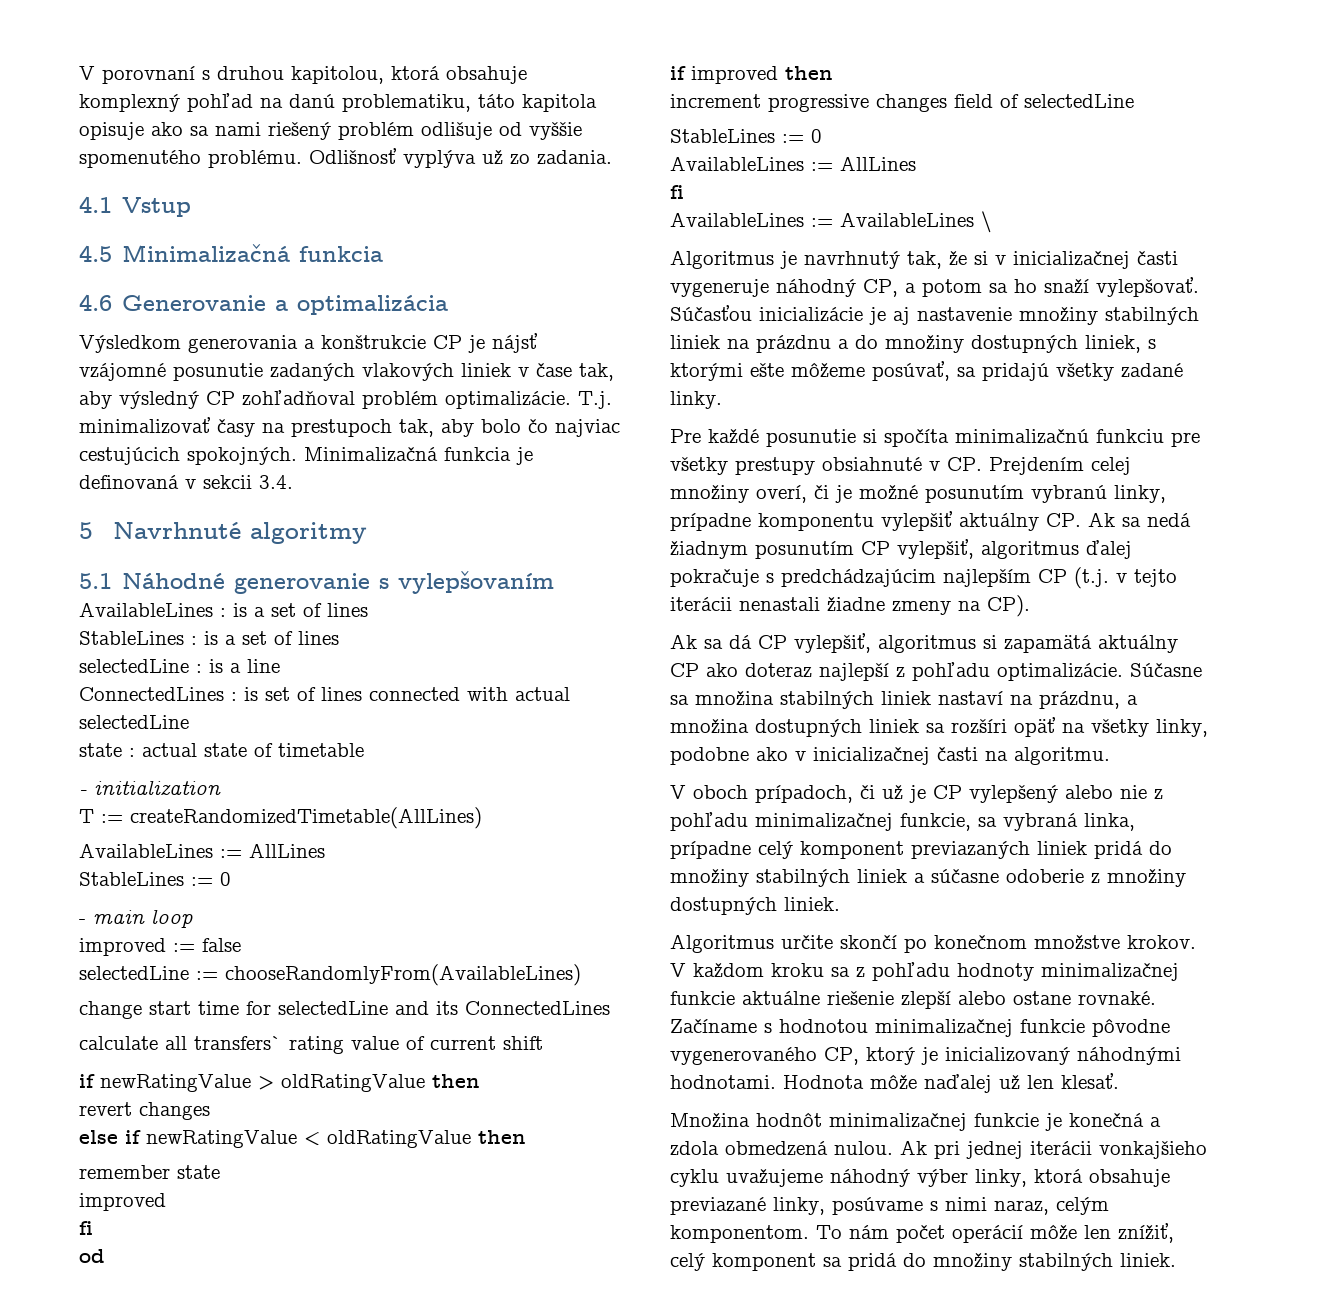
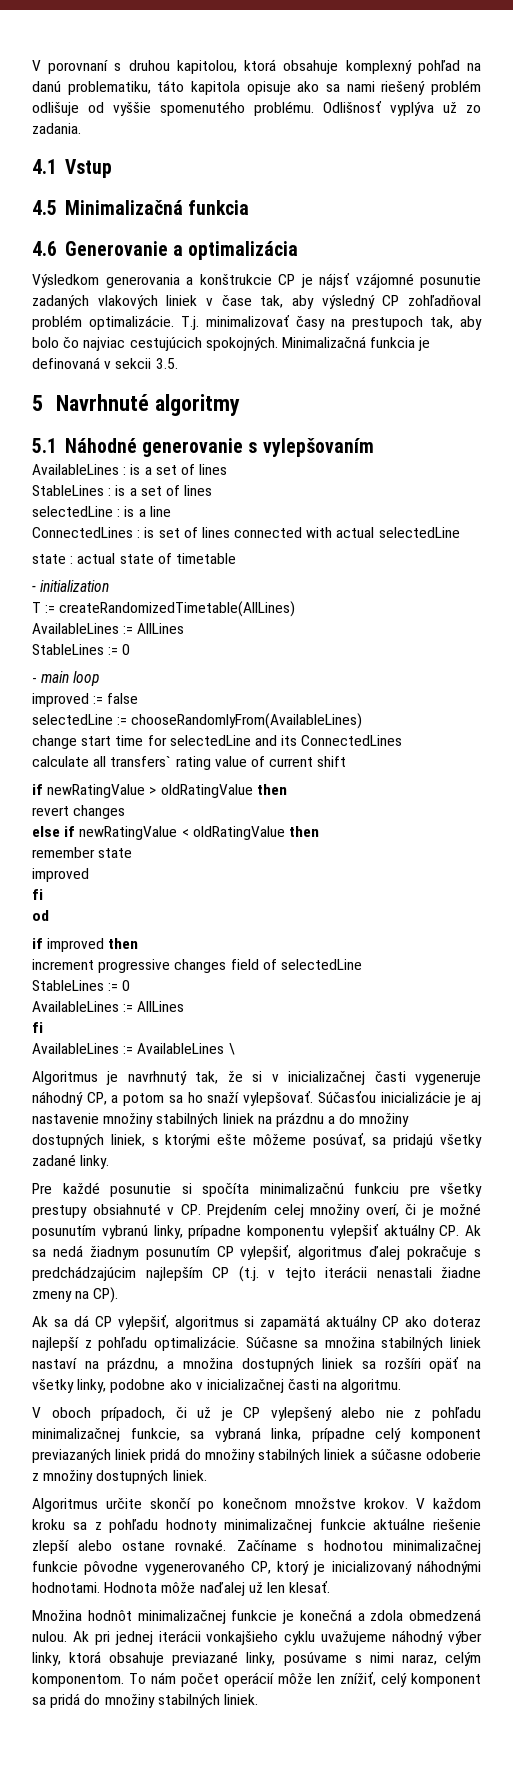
[259,475,293,489] 3.4. -> [155,358,178,369] 3.5.

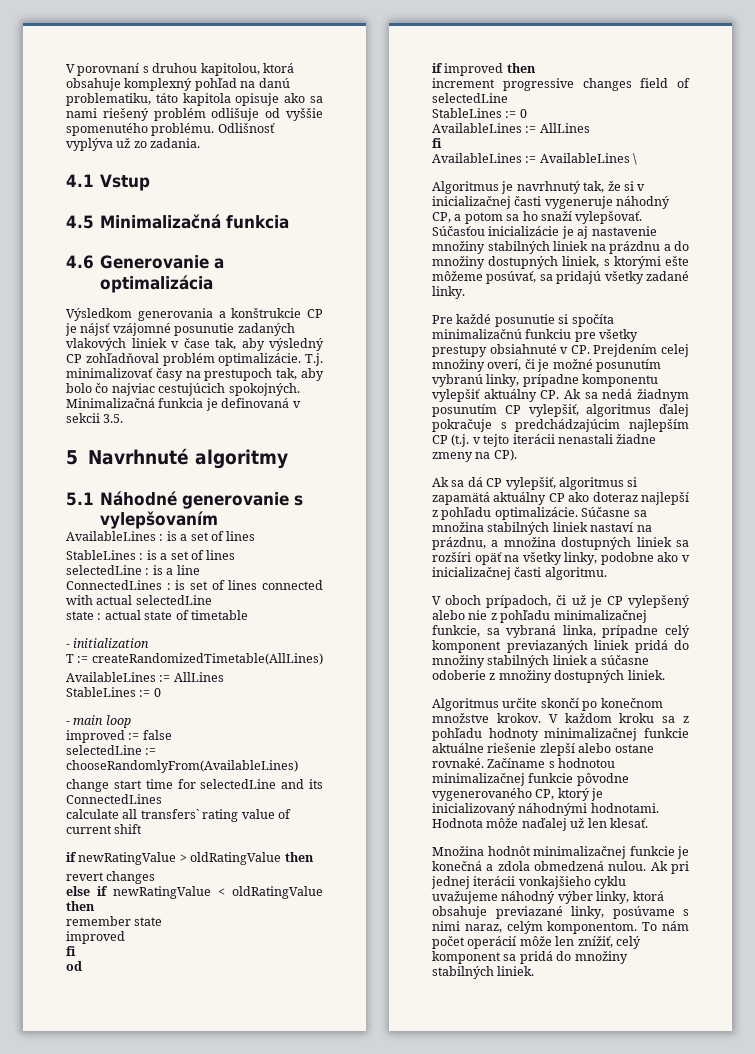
[323,1382,338,1390] na -> (542, 572) none

